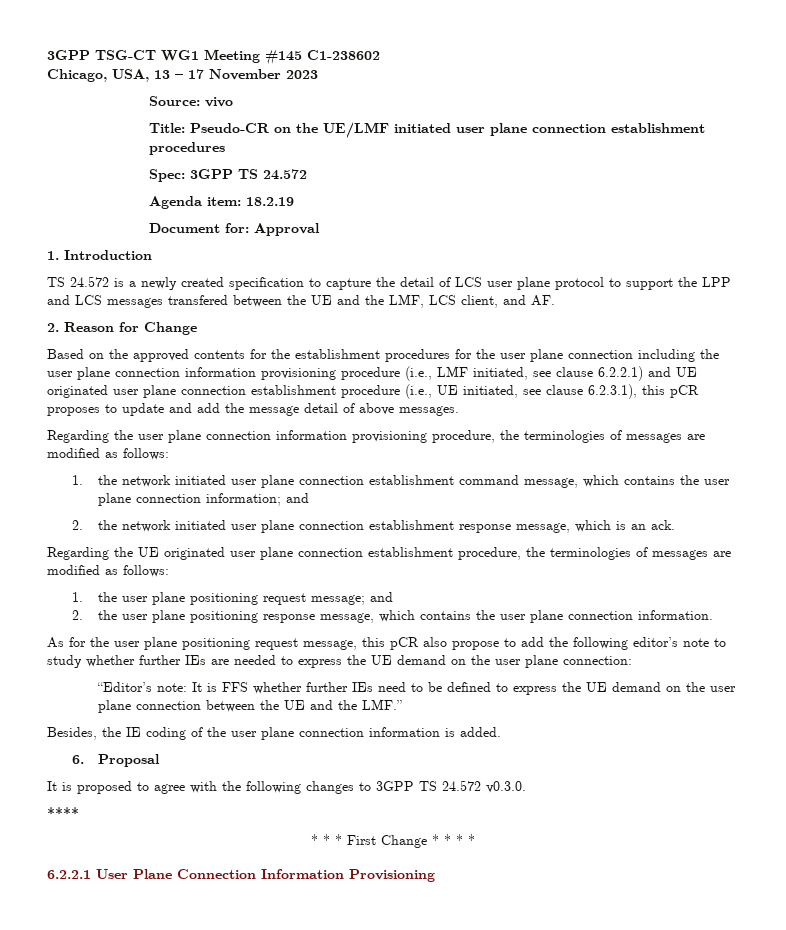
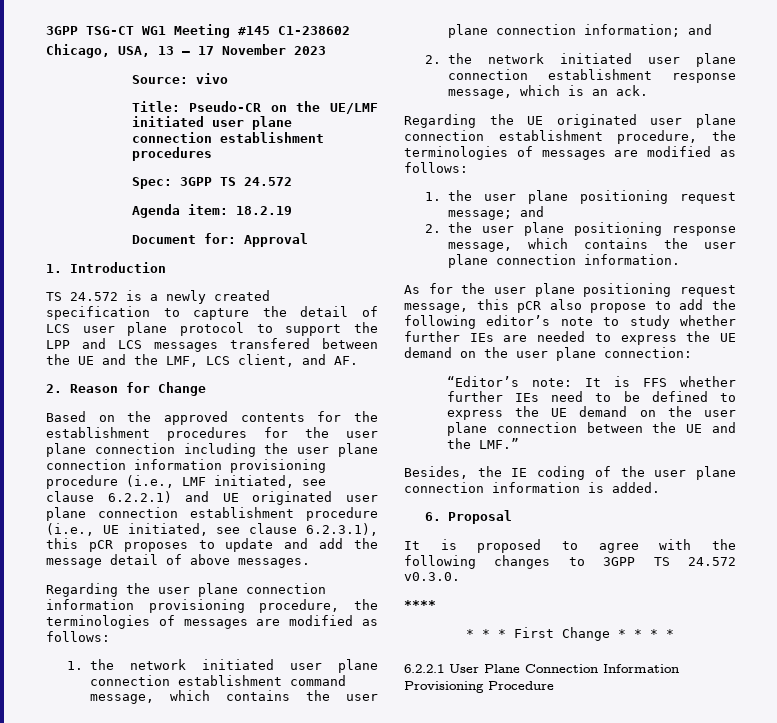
(435, 875) none -> [488,681,554,690] Procedure

